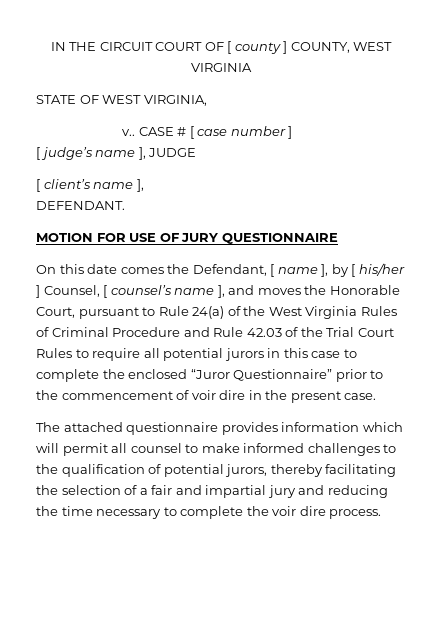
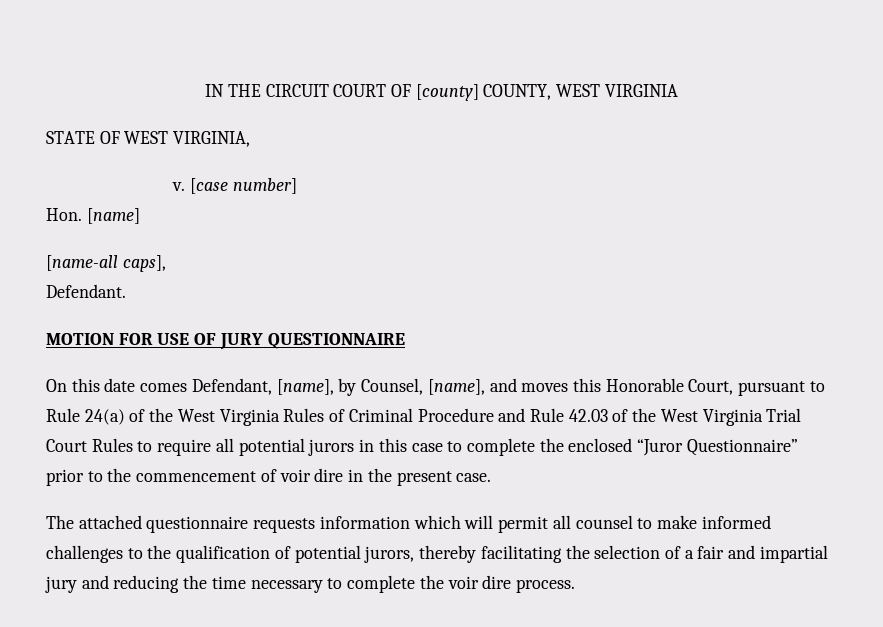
[227,41,288,54] [ county ] -> [415,84,479,101] [county]
[122,126,293,139] [36,147,197,160] [36,179,144,192] [36,201,125,210] v.. CASE # [ case number ] // [ judge’s name ], JUDGE // [ client’s name ], // DEFENDANT. -> [172,178,297,194] [46,208,140,224] [46,255,166,272] [46,284,126,298] v. [case number] // Hon. [name] // [name-all caps], // Defendant.
[167,263,405,277] [36,285,225,298] the Defendant, [ name ], by [ his/her ] Counsel, [ counsel’s name ], -> [191,378,485,396] Defendant, [name], by Counsel, [name],
[304,285,327,295] the -> [572,378,601,392] this
(323, 332) none -> [660,409,763,426] West Virginia
[221,422,278,435] provides -> [253,518,316,533] requests

